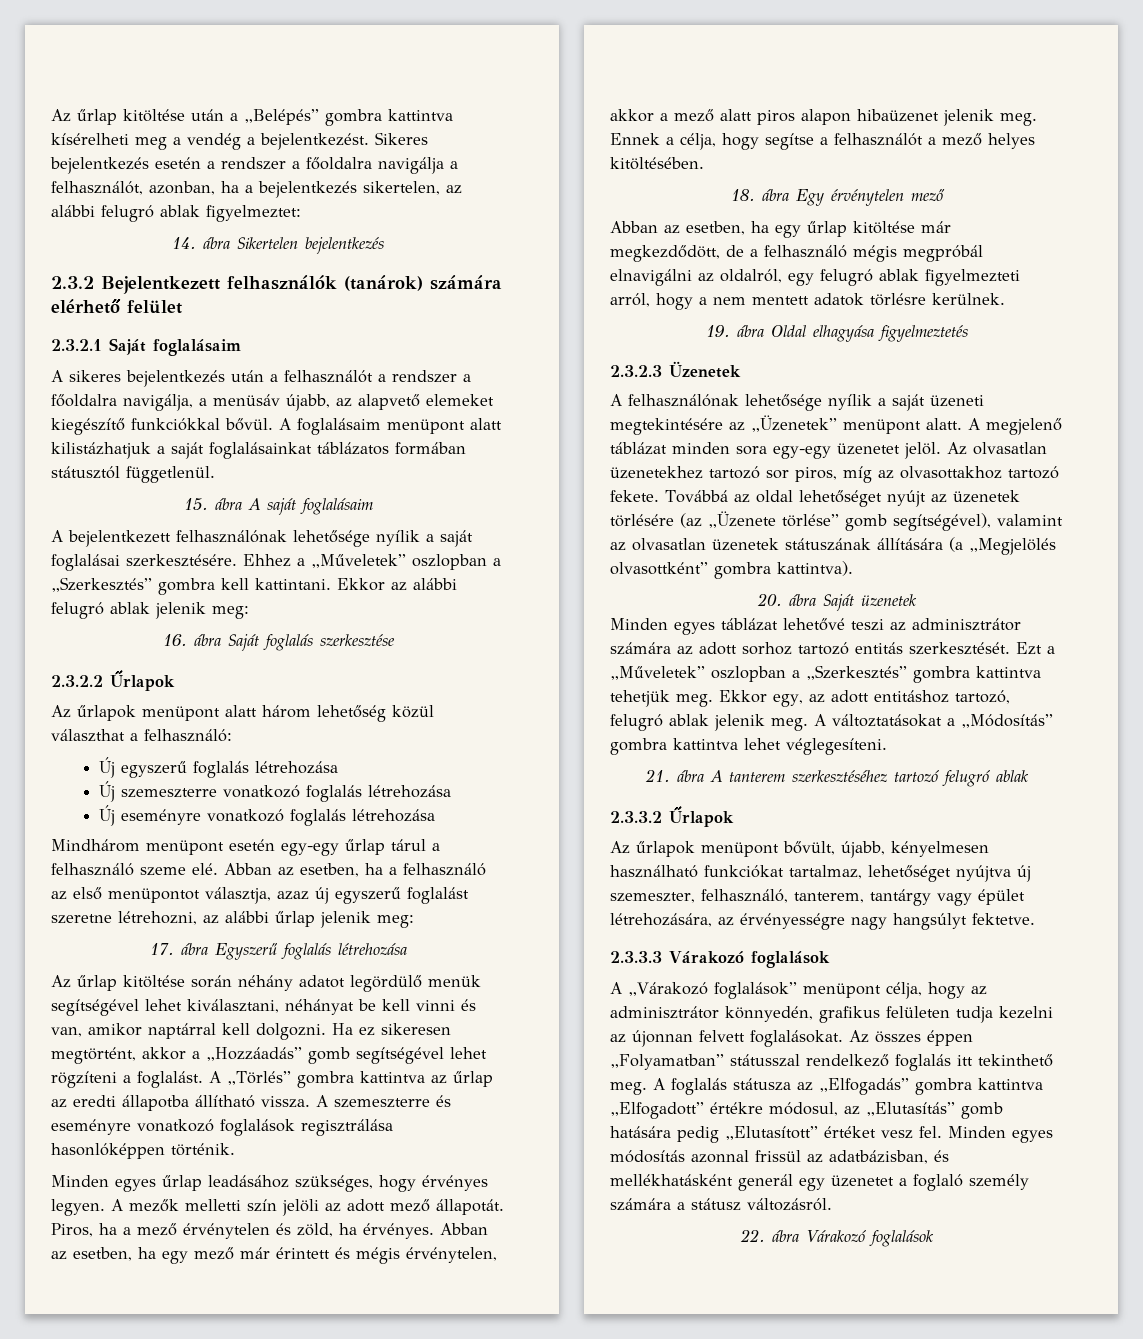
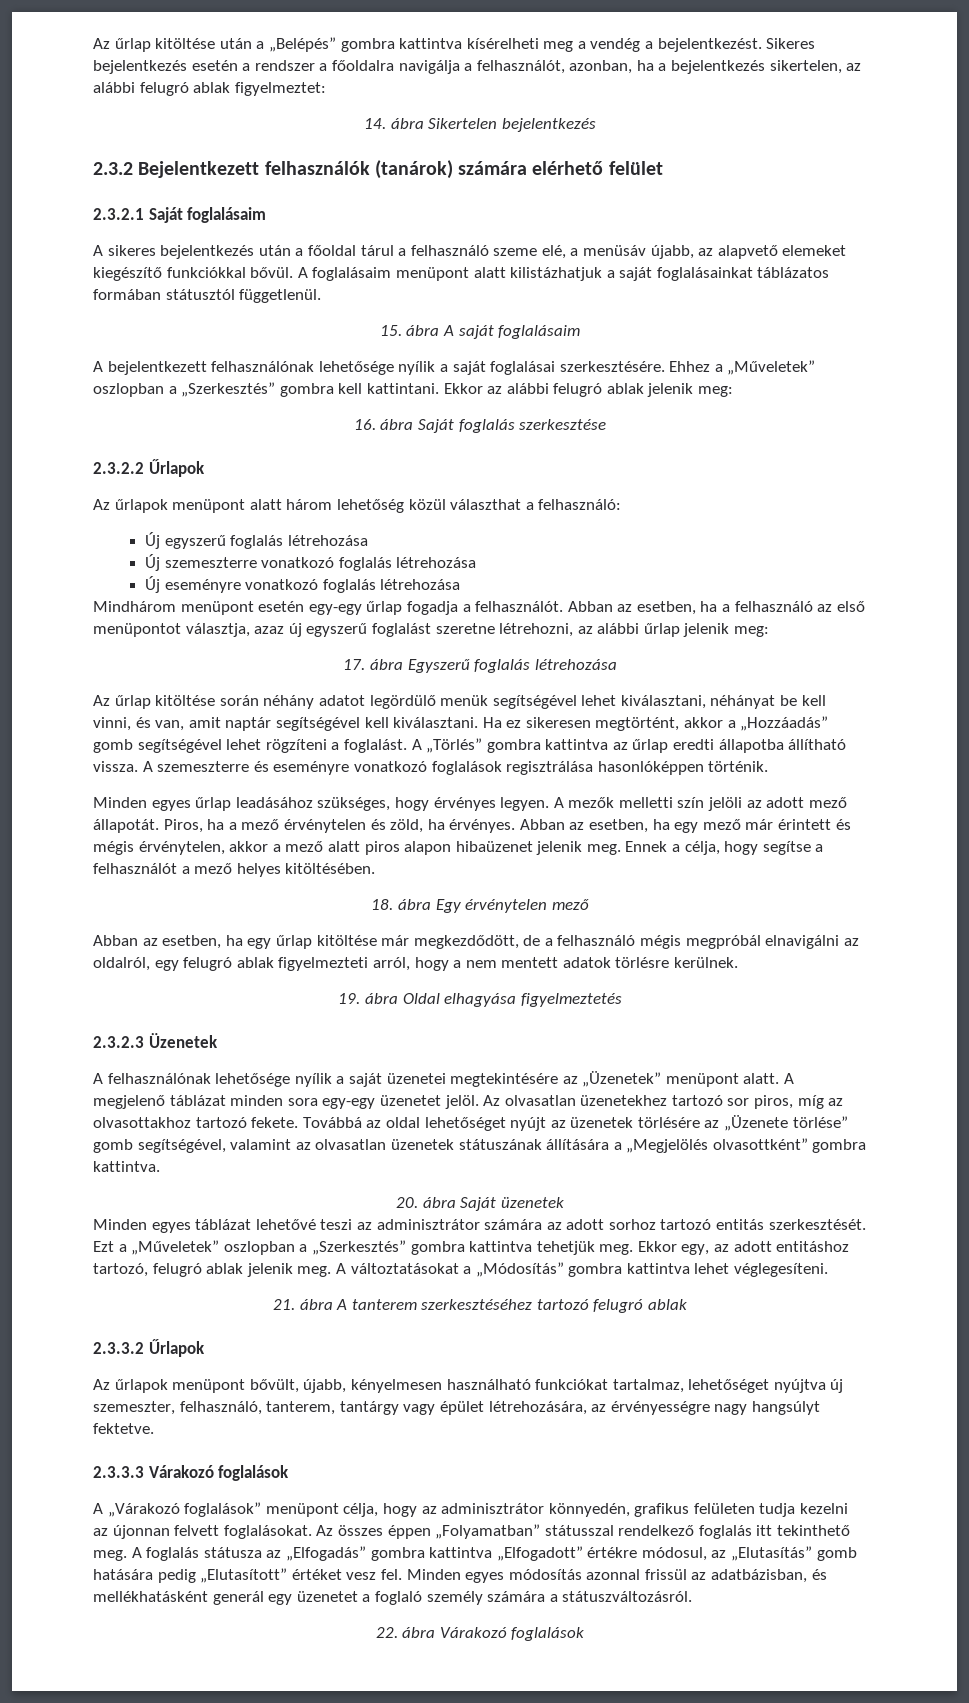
[284,370,471,383] [51,394,193,411] felhasználót a rendszer a főoldalra navigálja, -> [307,245,566,259] főoldal tárul a felhasználó szeme elé,
[391,839,440,851] [51,863,218,876] tárul a felhasználó szeme elé. -> [406,601,564,615] fogadja a felhasználót.
[416,1000,455,1011] vinni -> [93,717,131,731] vinni,
[88,1023,326,1040] amikor naptárral kell dolgozni. -> [188,717,479,731] amit naptár segítségével kell kiválasztani.
[51,1099,67,1108] az -> (669, 746) none
[930,395,984,407] üzeneti -> [386,1073,446,1084] üzenetei
[680,513,702,528] (az -> [704,1120,720,1128] az
[893,513,991,531] segítségével), -> [137,1139,226,1153] segítségével,
[949,537,963,552] (a -> [613,1142,622,1150] a
[777,561,853,576] kattintva). -> [93,1161,160,1172] kattintva.
[691,1198,832,1211] státusz változásról. -> [562,1591,693,1602] státuszváltozásról.

